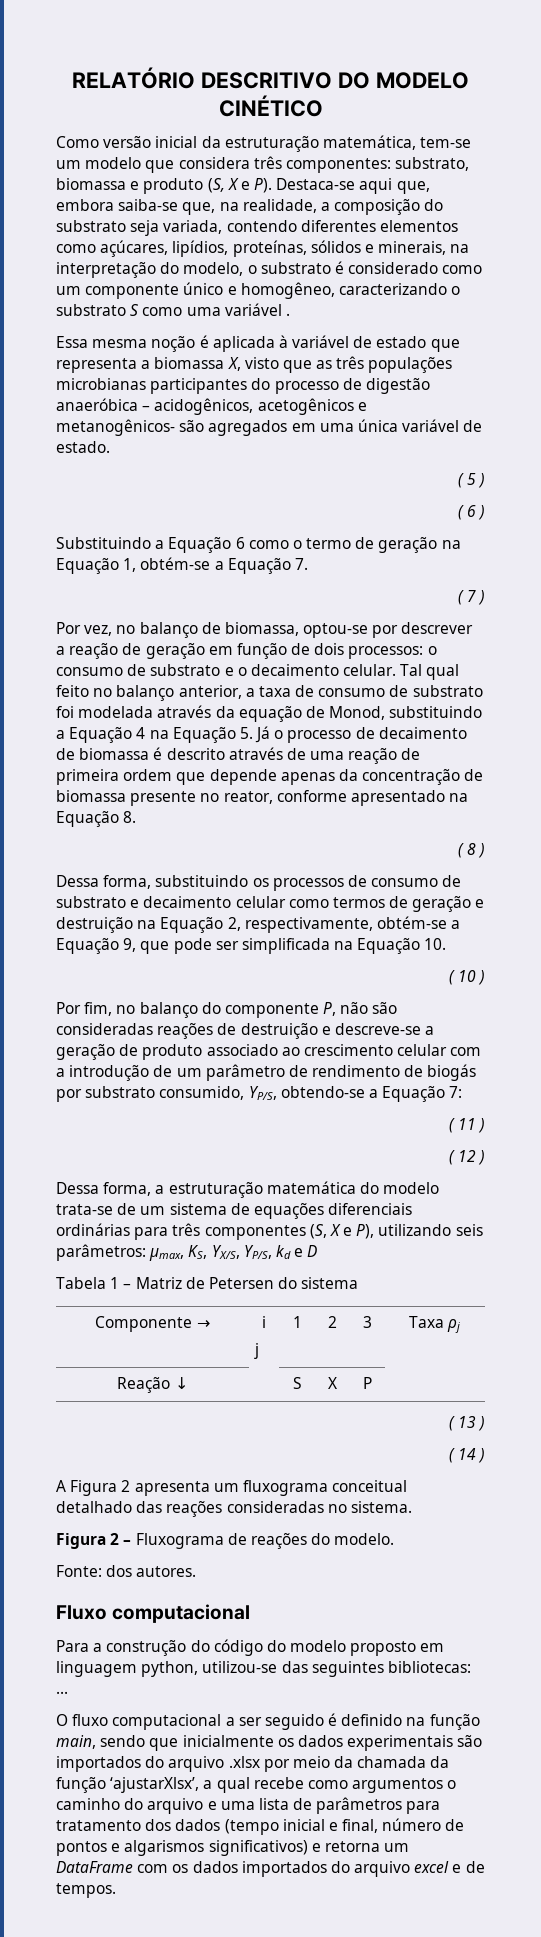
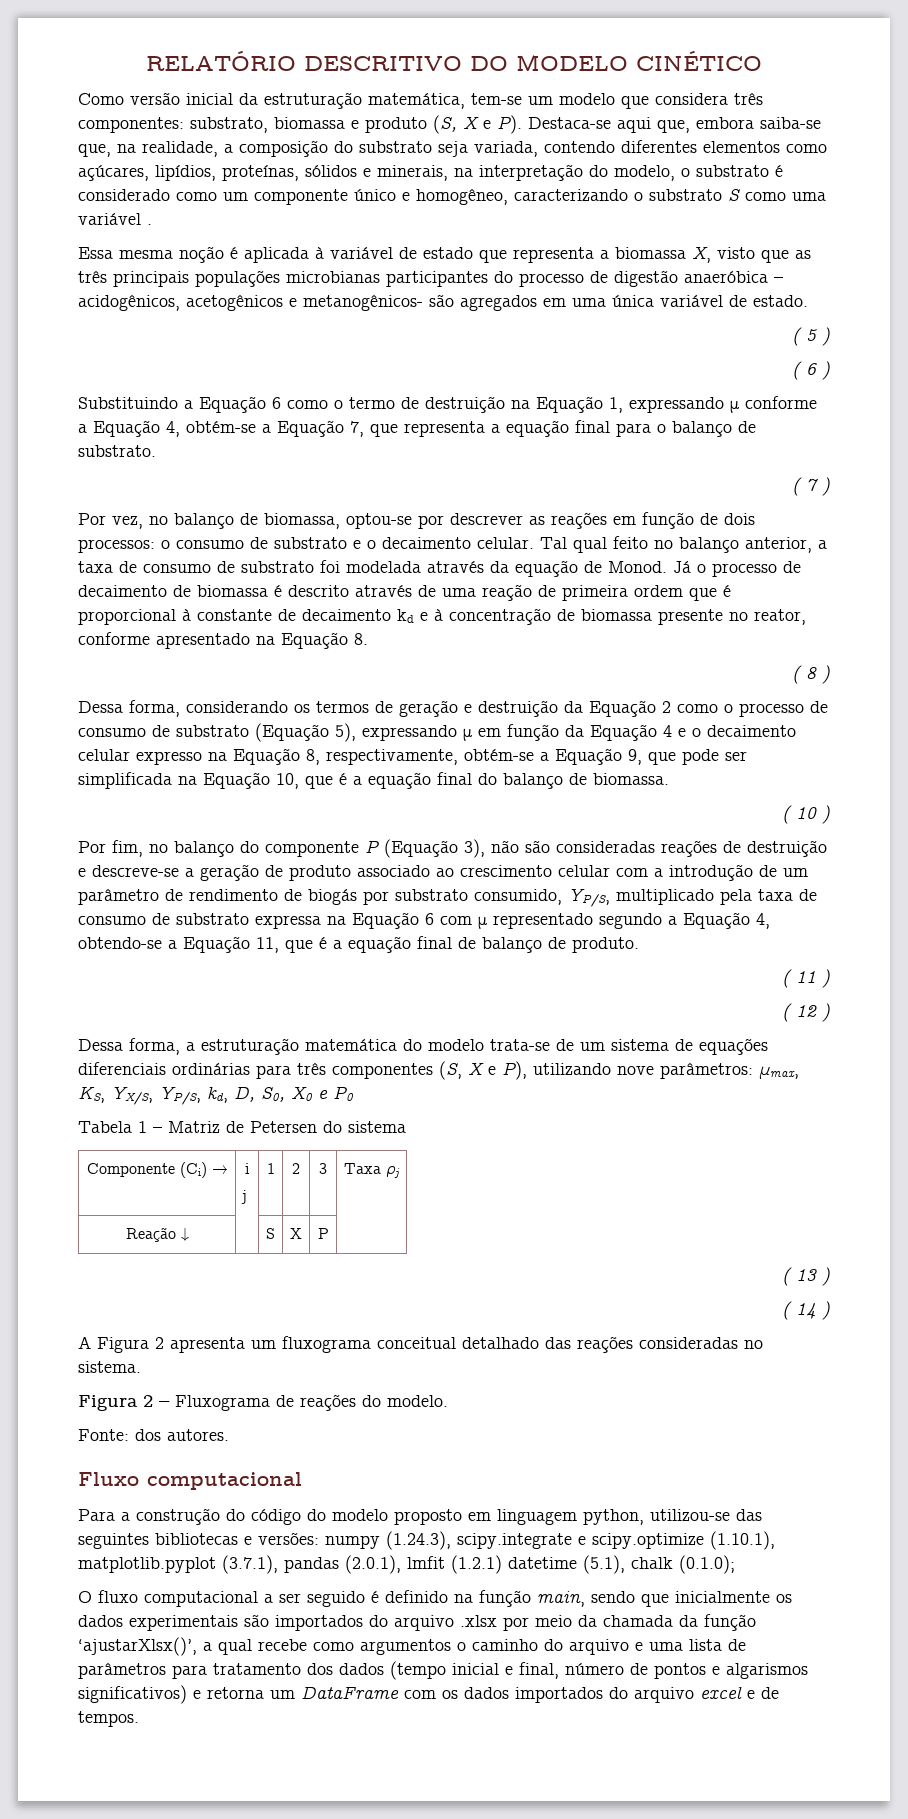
(365, 362) none -> [113,271,189,287] principais
[378,537,438,553] geração -> [425,396,505,413] destruição
[140,557,308,574] obtém-se a Equação 7. -> [629,396,817,413] [78,420,756,437] [78,445,156,457] expressando μ conforme a Equação 4, obtém-se a Equação 7, que representa a equação final para o balanço de substrato.
[56,643,205,659] a reação de geração -> [529,512,607,529] as reações
[329,706,483,720] [56,727,253,743] Monod, substituindo a Equação 4 na Equação 5. -> [608,561,667,573] Monod.
[209,769,358,785] depende apenas da -> [723,585,731,597] [78,609,443,625] é proporcional à constante de decaimento kd e à
[155,875,462,891] [56,896,329,908] substituindo os processos de consumo de substrato e decaimento celular como -> [186,701,310,713] considerando os
[137,917,241,933] na Equação 2, -> [564,700,828,717] [78,723,796,742] [78,748,320,765] da Equação 2 como o processo de consumo de substrato (Equação 5), expressando μ em função da Equação 4 e o decaimento celular expresso na Equação 8,
[424,938,447,950] 10. -> [276,772,669,789] 10, que é a equação final do balanço de biomassa.
[323,1002,337,1016] P, -> [365,839,485,858] P (Equação 3),
[280,1086,463,1102] obtendo-se a Equação 7: -> [616,889,817,905] [78,912,770,929] [78,936,639,953] multiplicado pela taxa de consumo de substrato expressa na Equação 6 com μ representado segundo a Equação 4, obtendo-se a Equação 11, que é a equação final de balanço de produto.
[455,1224,483,1236] seis -> [617,1066,654,1075] nove
[275,1245,318,1259] kd e D -> [207,1086,354,1103] kd, D, S0, X0 e P0
(193, 1324) none -> [179,1162,207,1178] (Ci)
[387,1661,471,1673] [56,1691,68,1694] bibliotecas: ... -> [155,1531,775,1550] [78,1555,735,1574] bibliotecas e versões: numpy (1.24.3), scipy.integrate e scipy.optimize (1.10.1), matplotlib.pyplot (3.7.1), pandas (2.0.1), lmfit (1.2.1) datetime (5.1), chalk (0.1.0);
[110,1777,200,1793] ‘ajustarXlsx’, -> [78,1637,197,1656] ‘ajustarXlsx()’,

